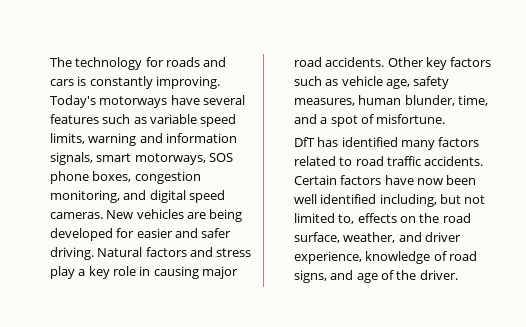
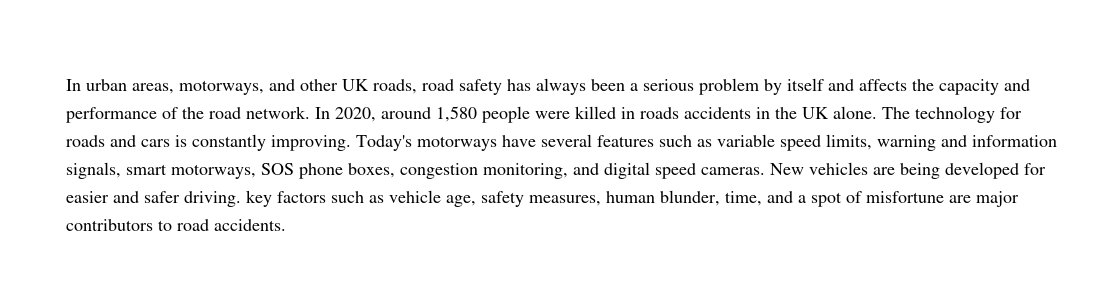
(49, 62) none -> [65,78,1030,95] [65,106,877,123] In urban areas, motorways, and other UK roads, road safety has always been a serious problem by itself and affects the capacity and performance of the road network. In 2020, around 1,580 people were killed in roads accidents in the UK alone.
[97,247,252,257] [49,266,239,279] [293,57,424,67] Natural factors and stress play a key role in causing major road accidents. Other -> (241, 199) none
[376,114,446,124] [293,137,480,150] [293,156,484,166] [293,175,477,185] [293,194,486,207] [293,213,471,224] [293,232,462,243] [293,251,478,264] [293,270,458,283] misfortune. // DfT has identified many factors related to road traffic accidents. Certain factors have now been well identified including, but not limited to, effects on the road surface, weather, and driver experience, knowledge of road signs, and age of the driver. -> [865,191,1019,207] [65,219,286,231] misfortune are major contributors to road accidents.

